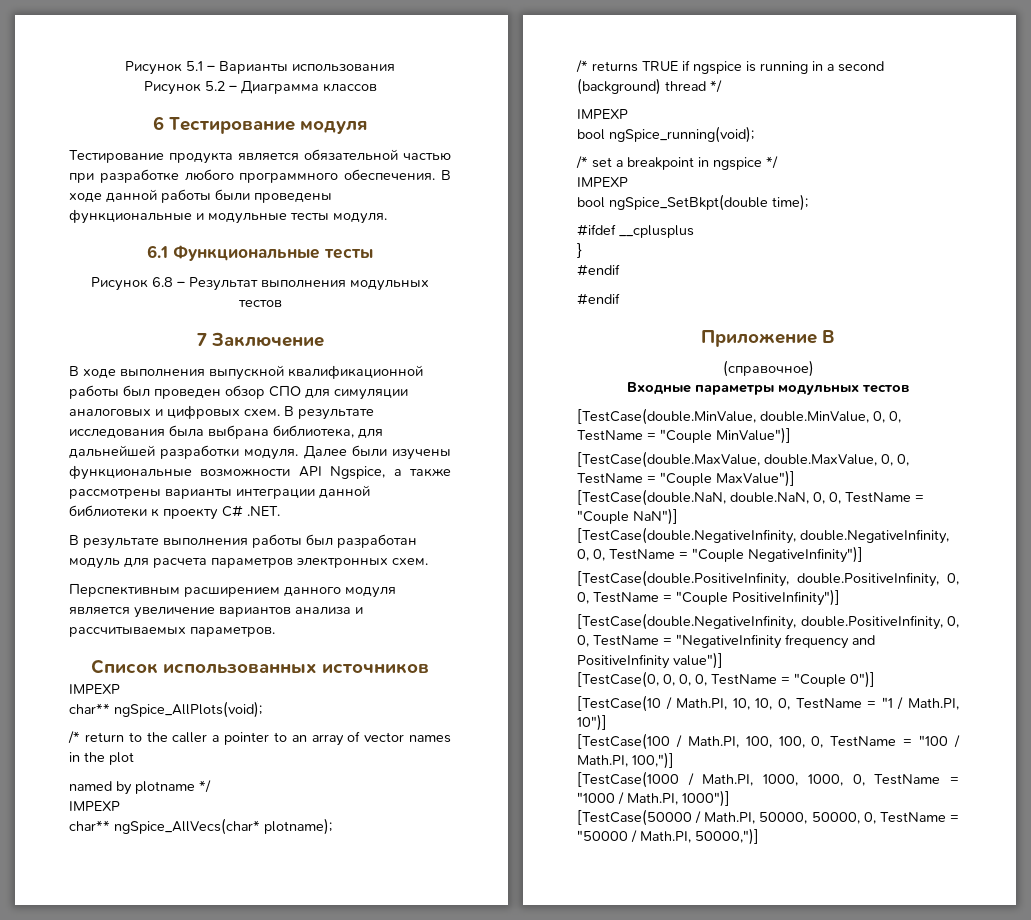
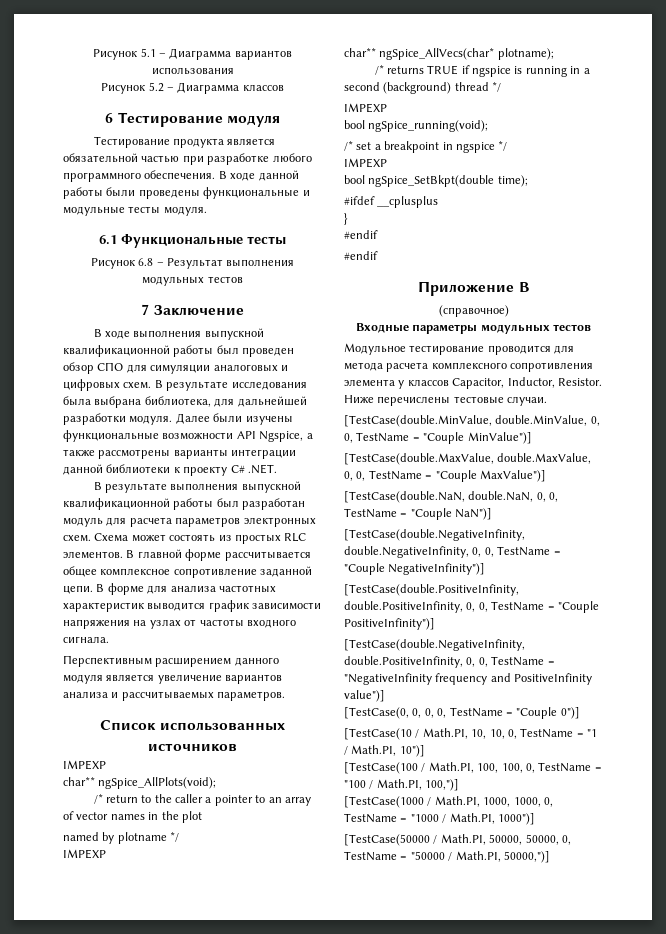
[219,61,288,74] Варианты -> [169,48,292,60] Диаграмма вариантов
(248, 542) none -> [241,481,301,493] [63,498,170,510] выпускной квалификационной
(428, 561) none -> [94,533,307,544] [63,549,311,561] [63,566,313,578] [63,583,276,595] [63,600,322,612] [63,619,296,629] [63,636,109,643] Схема может состоять из проcтых RLC элементов. В главной форме рассчитывается общее комплексное сопротивление заданной цепи. В форме для анализа частотных характеристик выводится график зависимости напряжения на узлах от частоты входного сигнала.
(909, 389) none -> [344,343,575,355] [344,362,594,372] [344,377,602,389] [344,395,548,406] // Модульное тестирование проводится для метода расчета комплексного сопротивления элемента у классов Capacitor, Inductor, Resistor. Ниже перечислены тестовые случаи.

